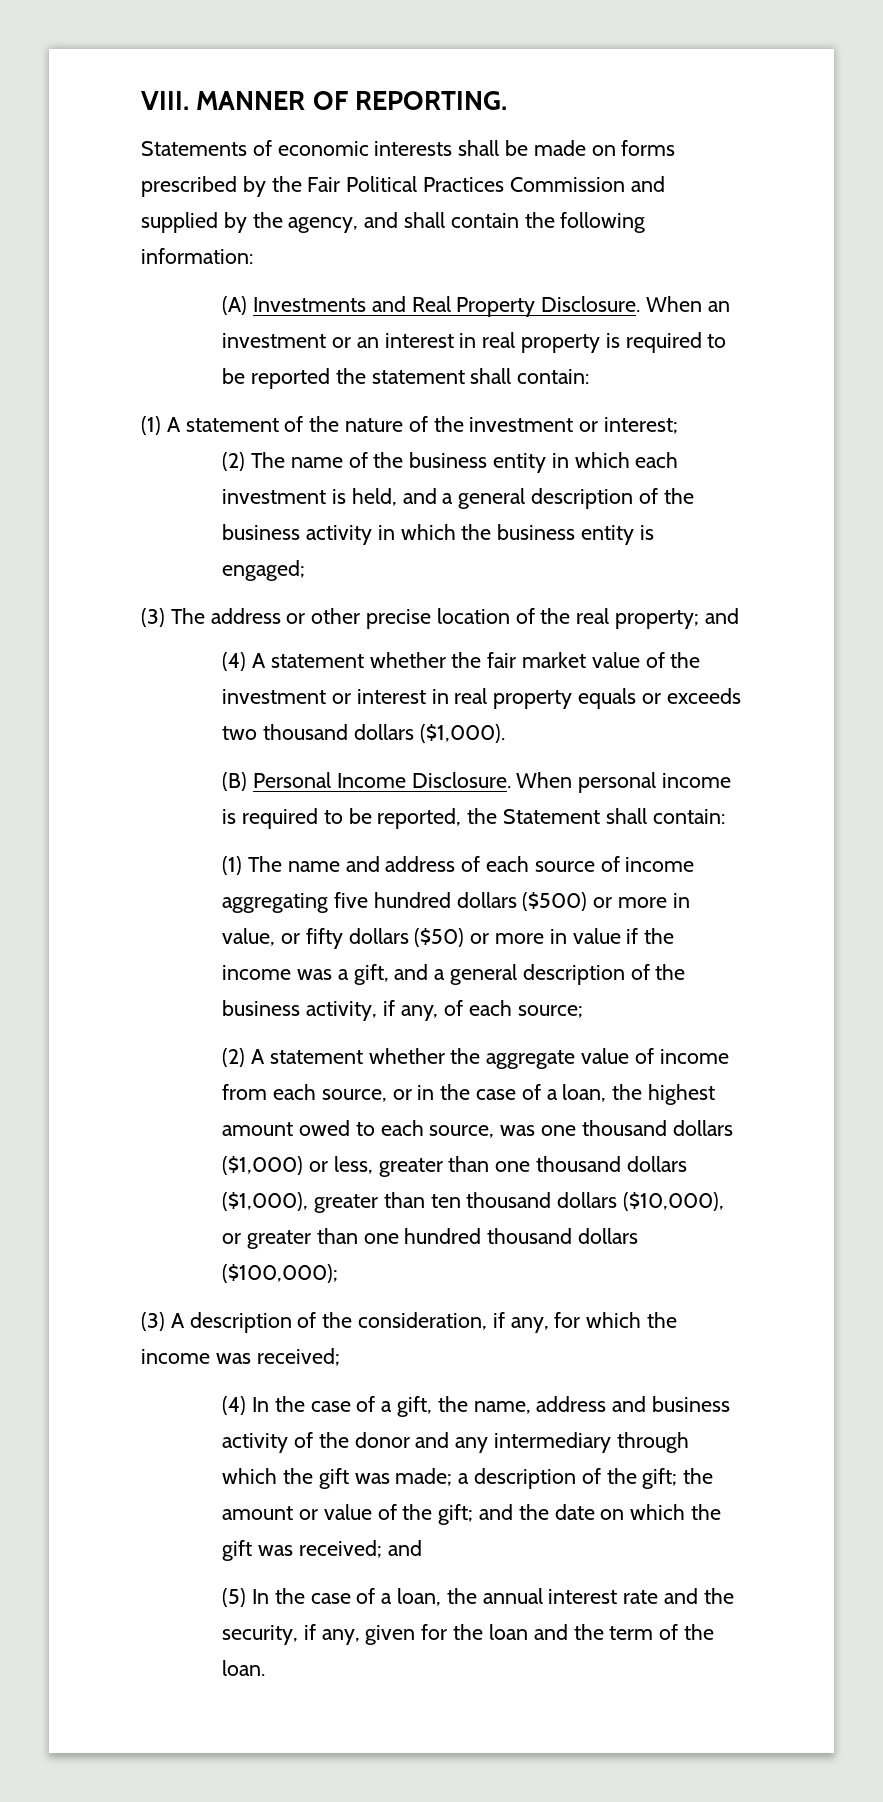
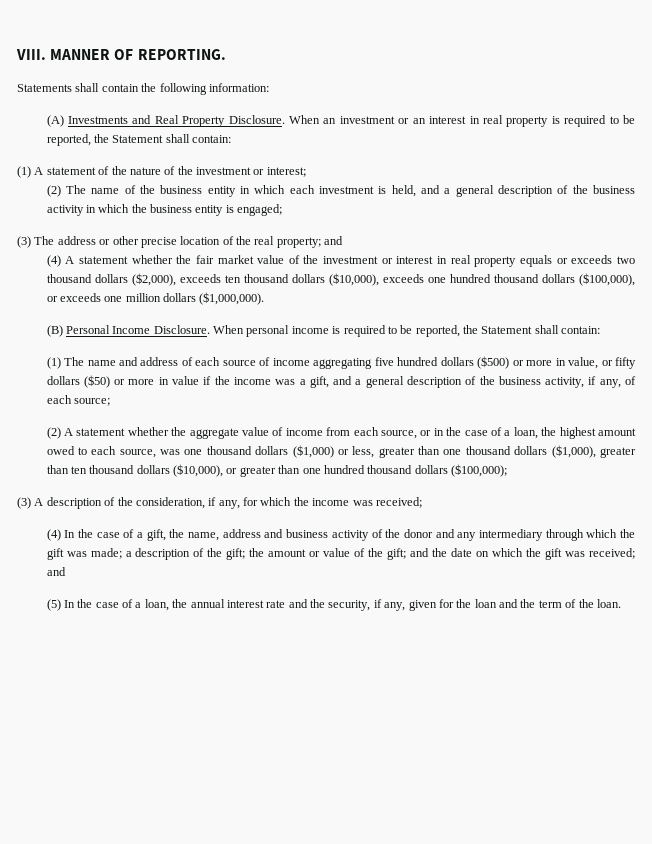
[252,140,676,156] [141,176,665,197] [141,212,399,233] of economic interests shall be made on forms prescribed by the Fair Political Practices Commission and supplied by the agency, and -> (72, 88) none
[250,368,465,389] reported the statement -> [46,134,164,146] reported, the Statement
[419,724,505,743] ($1,000). -> [131,273,635,286] [46,292,265,305] ($2,000), exceeds ten thousand dollars ($10,000), exceeds one hundred thousand dollars ($100,000), or exceeds one million dollars ($1,000,000).

